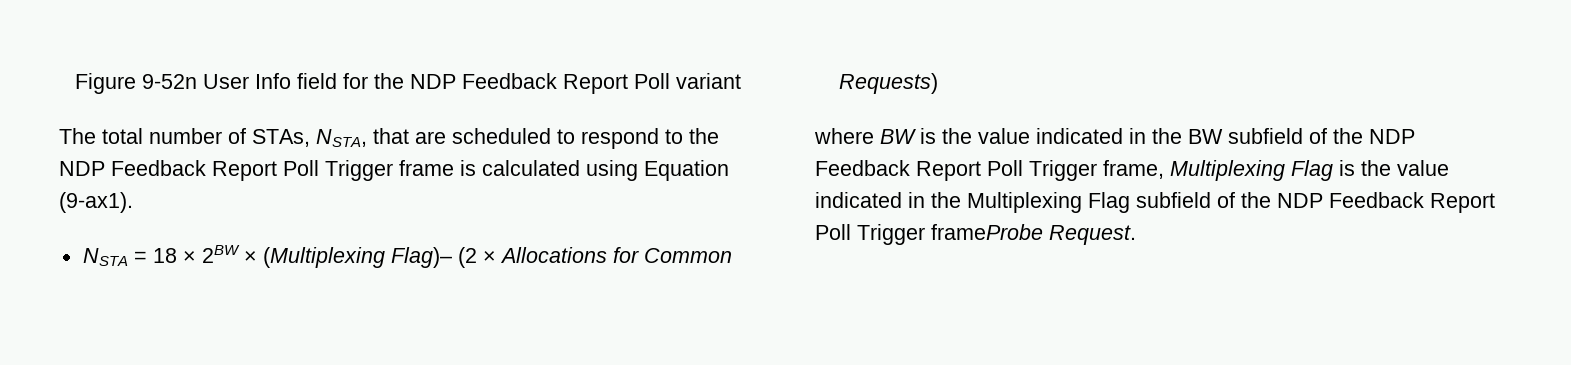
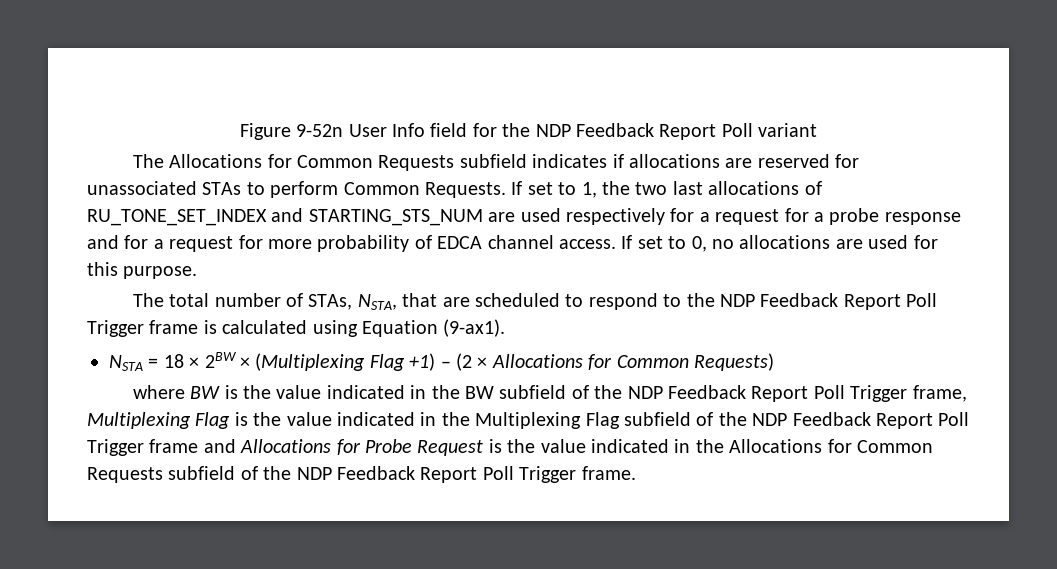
(741, 81) none -> [132,154,860,171] [87,181,822,198] [87,208,961,226] [87,235,938,252] [87,262,198,279] // The Allocations for Common Requests subfield indicates if allocations are reserved for unassociated STAs to perform Common Requests. If set to 1, the two last allocations of RU_TONE_SET_INDEX and STARTING_STS_NUM are used respectively for a request for a probe response and for a request for more probability of EDCA channel access. If set to 0, no allocations are used for this purpose.
[390,247,452,268] Flag)– -> [369,353,451,371] Flag +1) –
[931,224,1136,245] frameProbe Request. -> [149,439,933,456] [87,466,636,483] frame and Allocations for Probe Request is the value indicated in the Allocations for Common Requests subfield of the NDP Feedback Report Poll Trigger frame.

